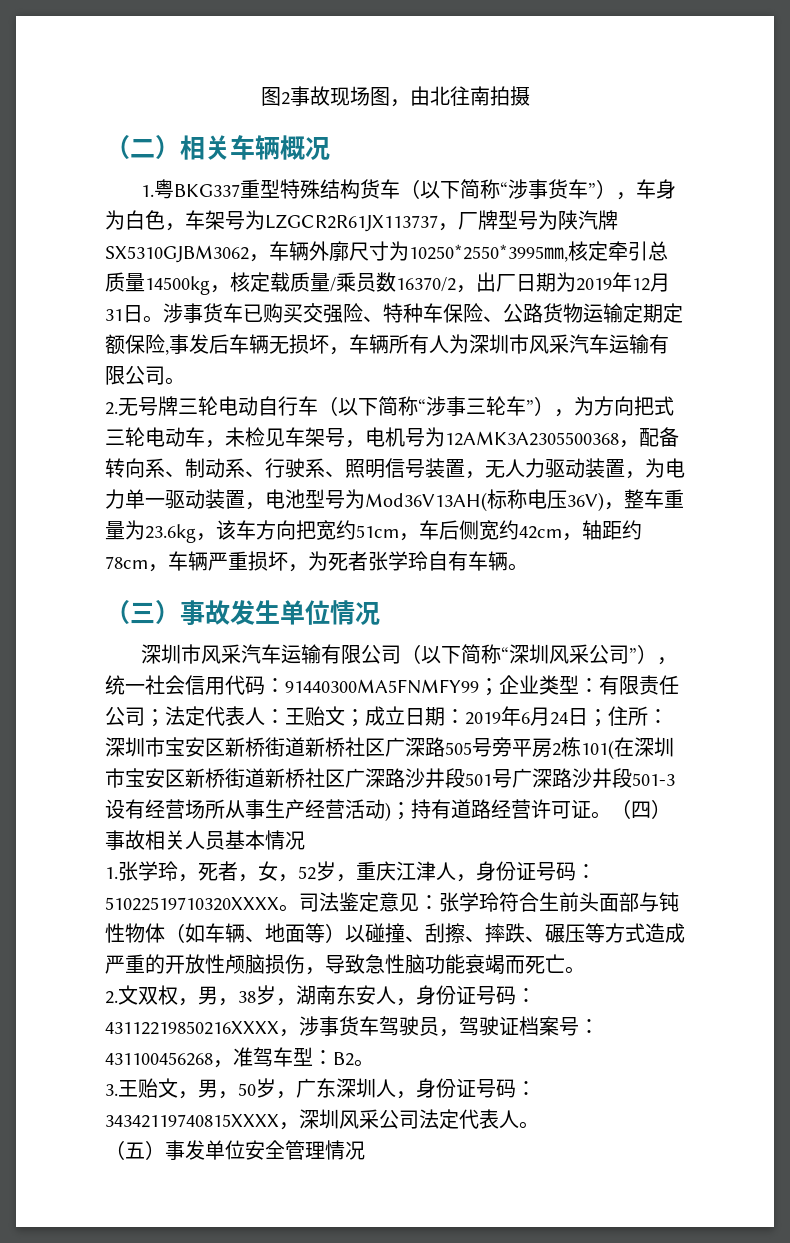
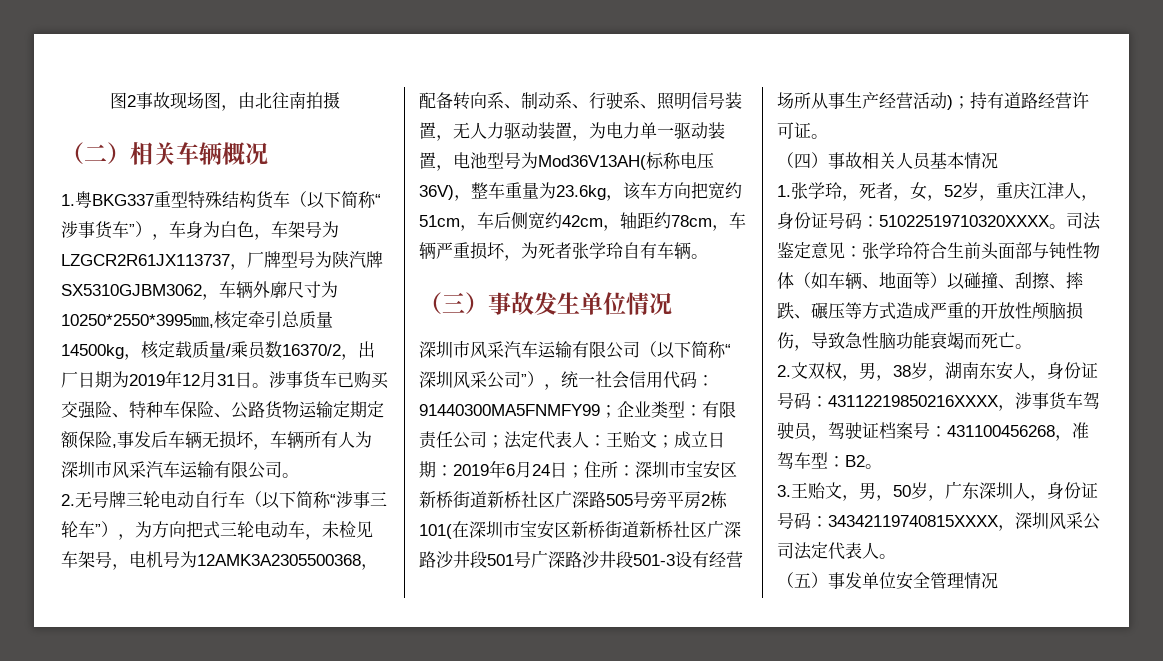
(611, 815) none -> (828, 136) //

